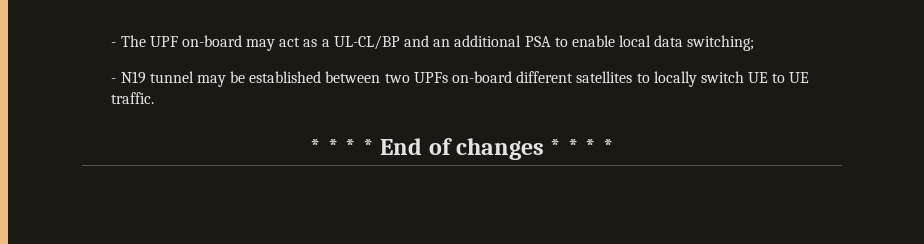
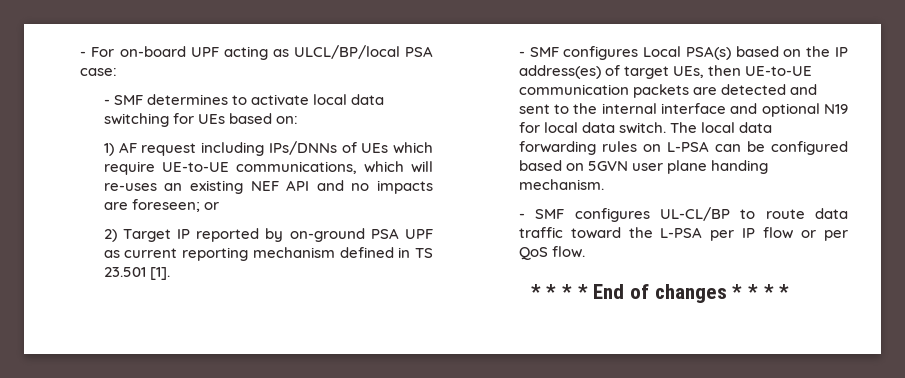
[111,35,755,51] [111,71,810,87] [111,92,155,104] - The UPF on-board may act as a UL-CL/BP and an additional PSA to enable local data switching; // - N19 tunnel may be established between two UPFs on-board different satellites to locally switch UE to UE traffic. -> [80,45,433,60] [80,68,118,76] [103,94,385,105] [103,113,298,127] [103,141,434,156] [103,161,433,175] [103,180,433,194] [103,199,219,212] [103,228,433,242] [103,247,433,261] [103,267,170,280] [518,46,848,60] [518,65,813,79] [518,84,817,98] [518,103,848,117] [518,122,773,134] [518,141,848,155] [518,160,769,174] [518,179,604,190] [518,207,848,222] [518,227,848,241] [518,246,585,260] - For on-board UPF acting as ULCL/BP/local PSA case: // - SMF determines to activate local data switching for UEs based on: // 1) AF request including IPs/DNNs of UEs which require UE-to-UE communications, which will re-uses an existing NEF API and no impacts are foreseen; or // 2) Target IP reported by on-ground PSA UPF as current reporting mechanism defined in TS 23.501 [1]. // - SMF configures Local PSA(s) based on the IP address(es) of target UEs, then UE-to-UE communication packets are detected and sent to the internal interface and optional N19 for local data switch. The local data forwarding rules on L-PSA can be configured based on 5GVN user plane handing mechanism. // - SMF configures UL-CL/BP to route data traffic toward the L-PSA per IP flow or per QoS flow.

